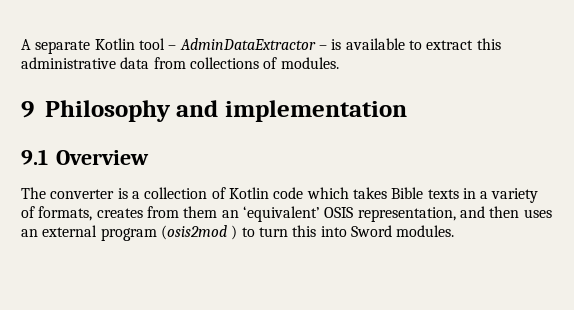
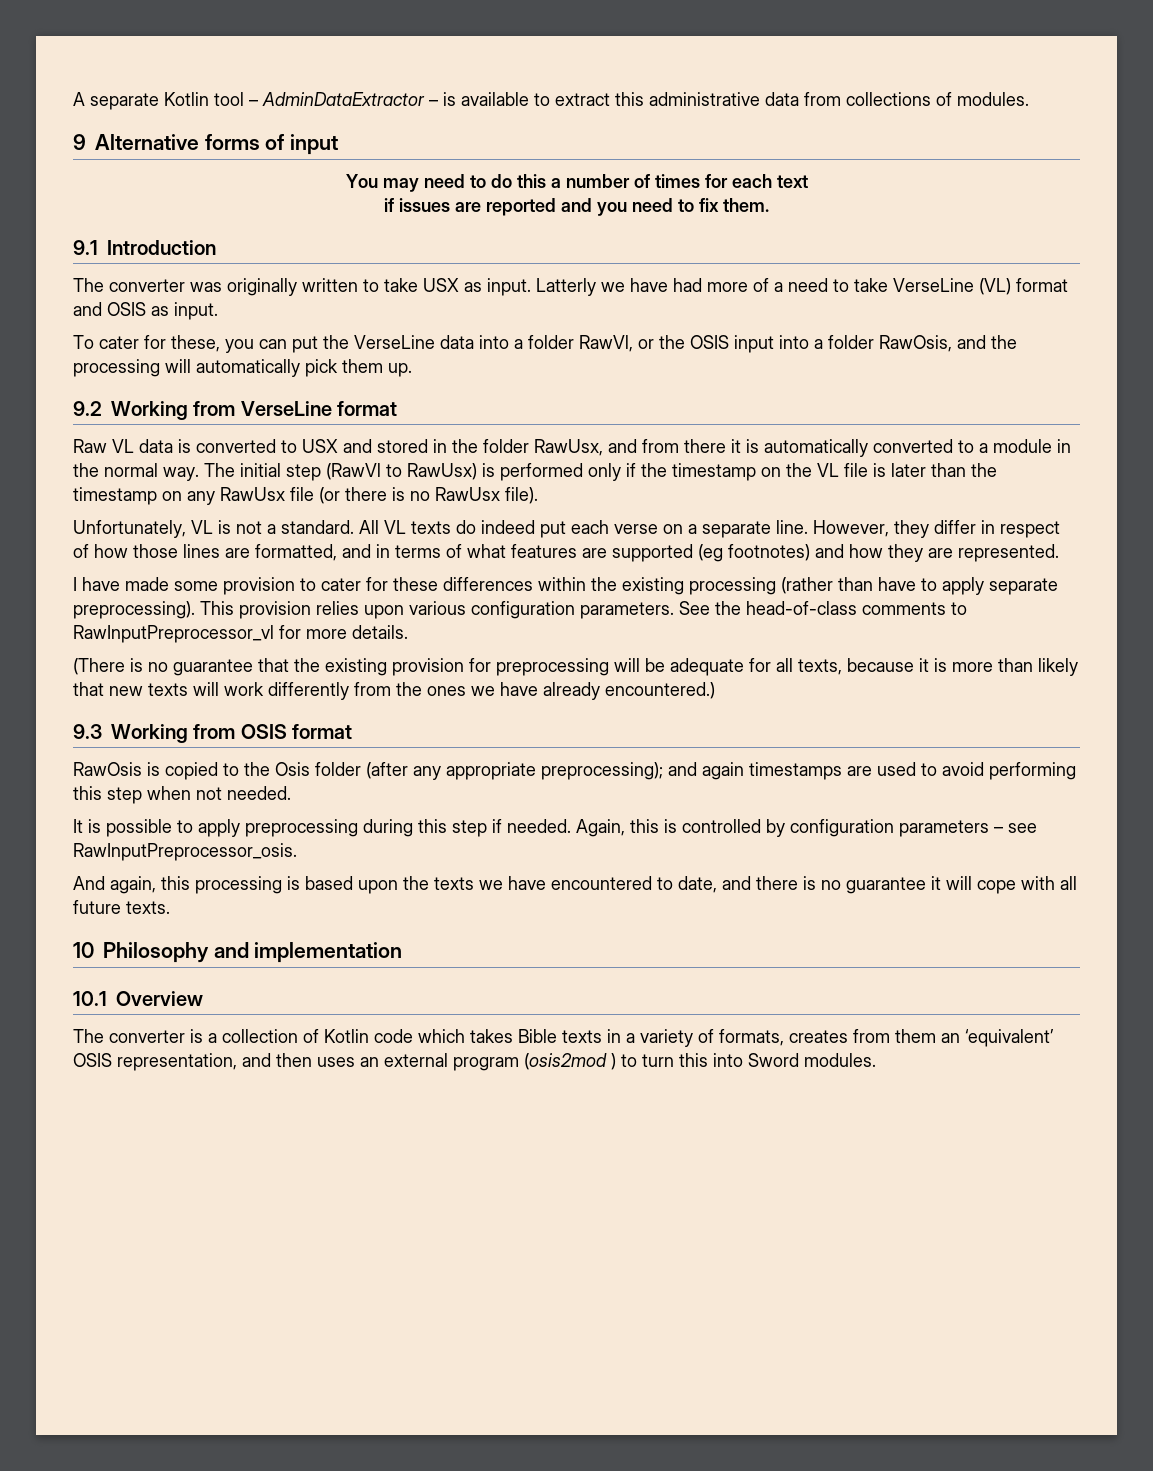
(34, 109) none -> [95,134,339,155] [345,174,808,192] [384,198,769,216] [73,240,216,255] [73,278,1068,296] [73,302,218,320] [73,335,1017,353] [73,359,412,377] [73,401,398,420] [73,439,1071,457] [73,463,997,481] [73,487,538,505] [73,520,1060,538] [73,544,1059,562] [73,577,1058,595] [73,601,967,619] [73,625,408,643] [73,658,1078,676] [73,682,715,700] [73,724,353,743] [73,762,1076,780] [73,786,291,804] [73,819,1037,837] [73,843,297,861] [73,876,1077,894] [73,900,170,914] [73,942,94,958] Alternative forms of input // You may need to do this a number of times for each text // if issues are reported and you need to fix them. // 9.1 Introduction // The converter was originally written to take USX as input. Latterly we have had more of a need to take VerseLine (VL) format and OSIS as input. // To cater for these, you can put the VerseLine data into a folder RawVl, or the OSIS input into a folder RawOsis, and the processing will automatically pick them up. // 9.2 Working from VerseLine format // Raw VL data is converted to USX and stored in the folder RawUsx, and from there it is automatically converted to a module in the normal way. The initial step (RawVl to RawUsx) is performed only if the timestamp on the VL file is later than the timestamp on any RawUsx file (or there is no RawUsx file). // Unfortunately, VL is not a standard. All VL texts do indeed put each verse on a separate line. However, they differ in respect of how those lines are formatted, and in terms of what features are supported (eg footnotes) and how they are represented. // I have made some provision to cater for these differences within the existing processing (rather than have to apply separate preprocessing). This provision relies upon various configuration parameters. See the head-of-class comments to RawInputPreprocessor_vl for more details. // (There is no guarantee that the existing provision for preprocessing will be adequate for all texts, because it is more than likely that new texts will work differently from the ones we have already encountered.) // 9.3 Working from OSIS format // RawOsis is copied to the Osis folder (after any appropriate preprocessing); and again timestamps are used to avoid performing this step when not needed. // It is possible to apply preprocessing during this step if needed. Again, this is controlled by configuration parameters – see RawInputPreprocessor_osis. // And again, this processing is based upon the texts we have encountered to date, and there is no guarantee it will cope with all future texts. // 10
[21,149,48,165] 9.1 -> [73,991,107,1006] 10.1

